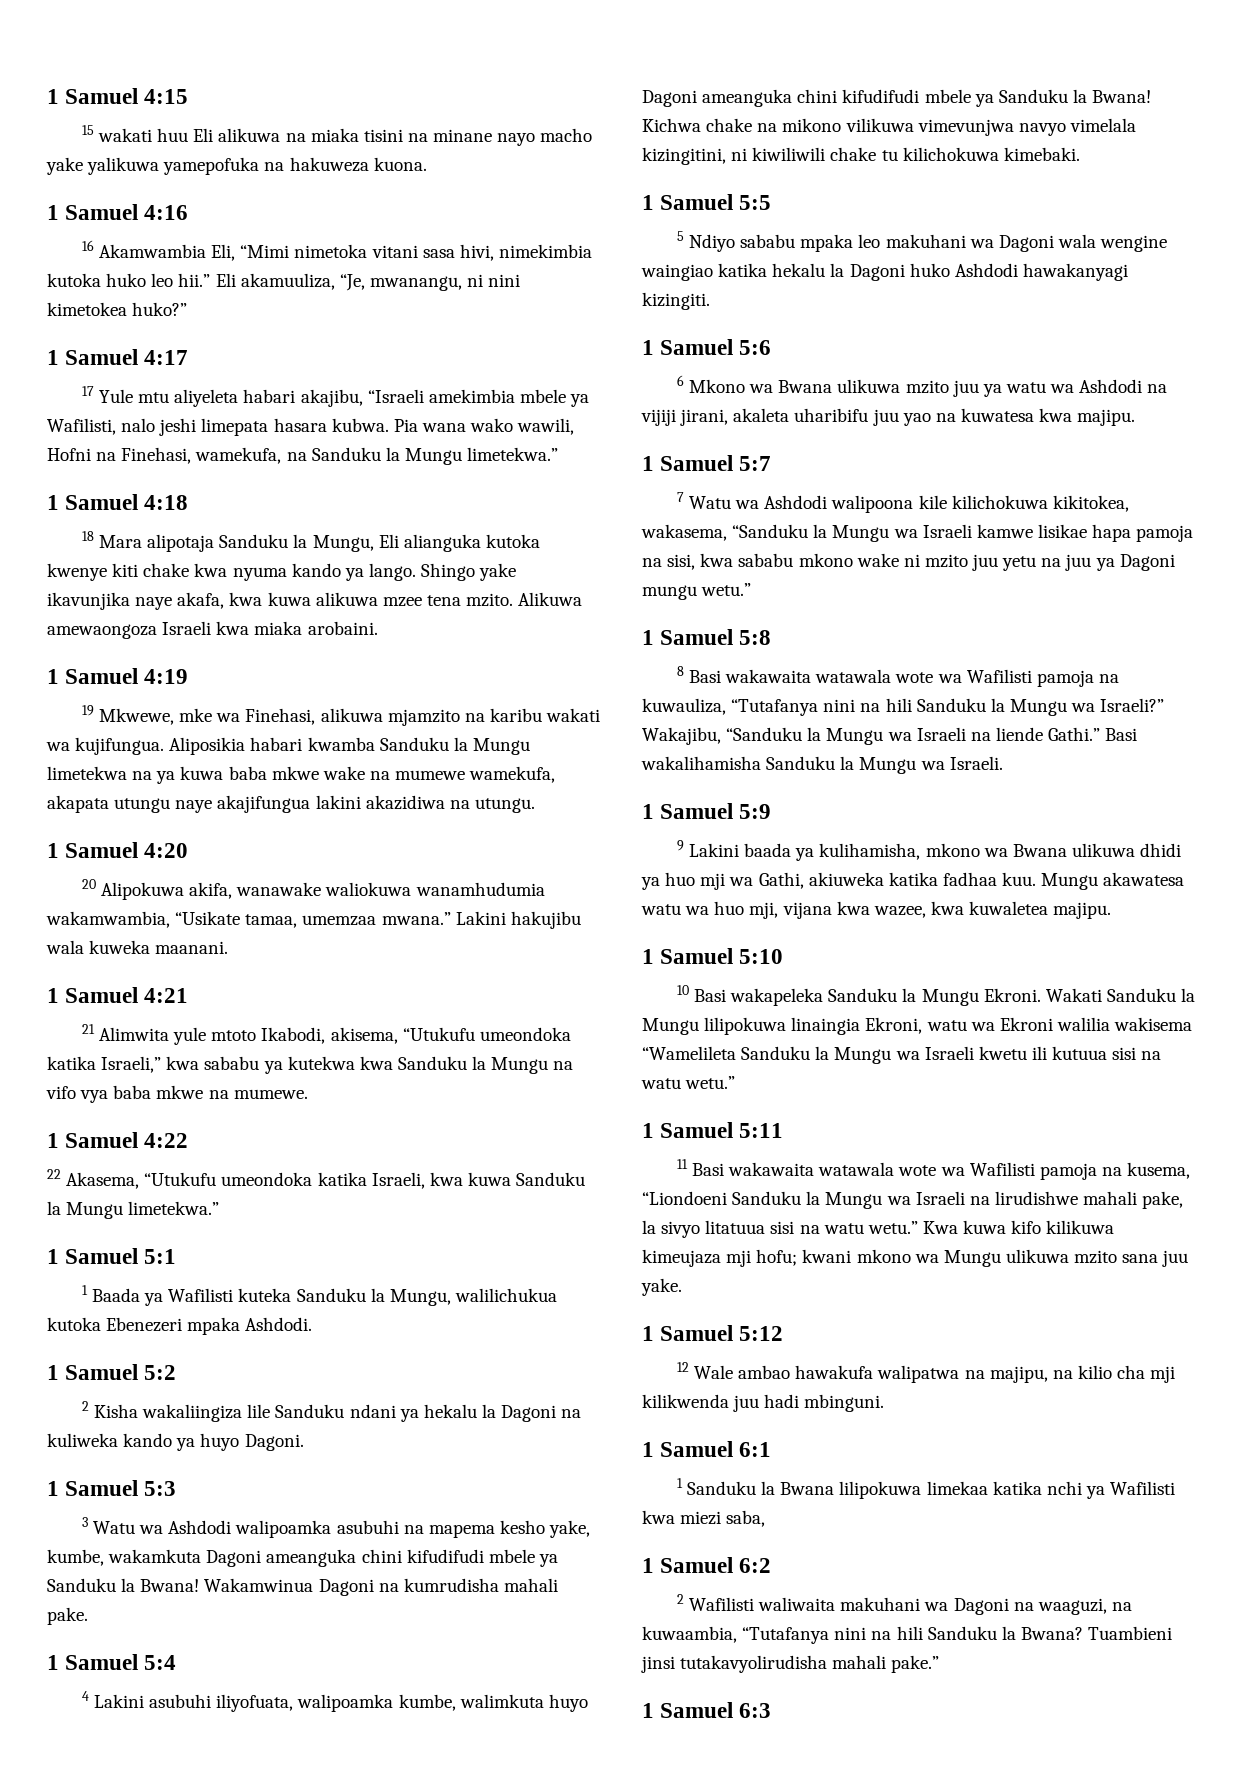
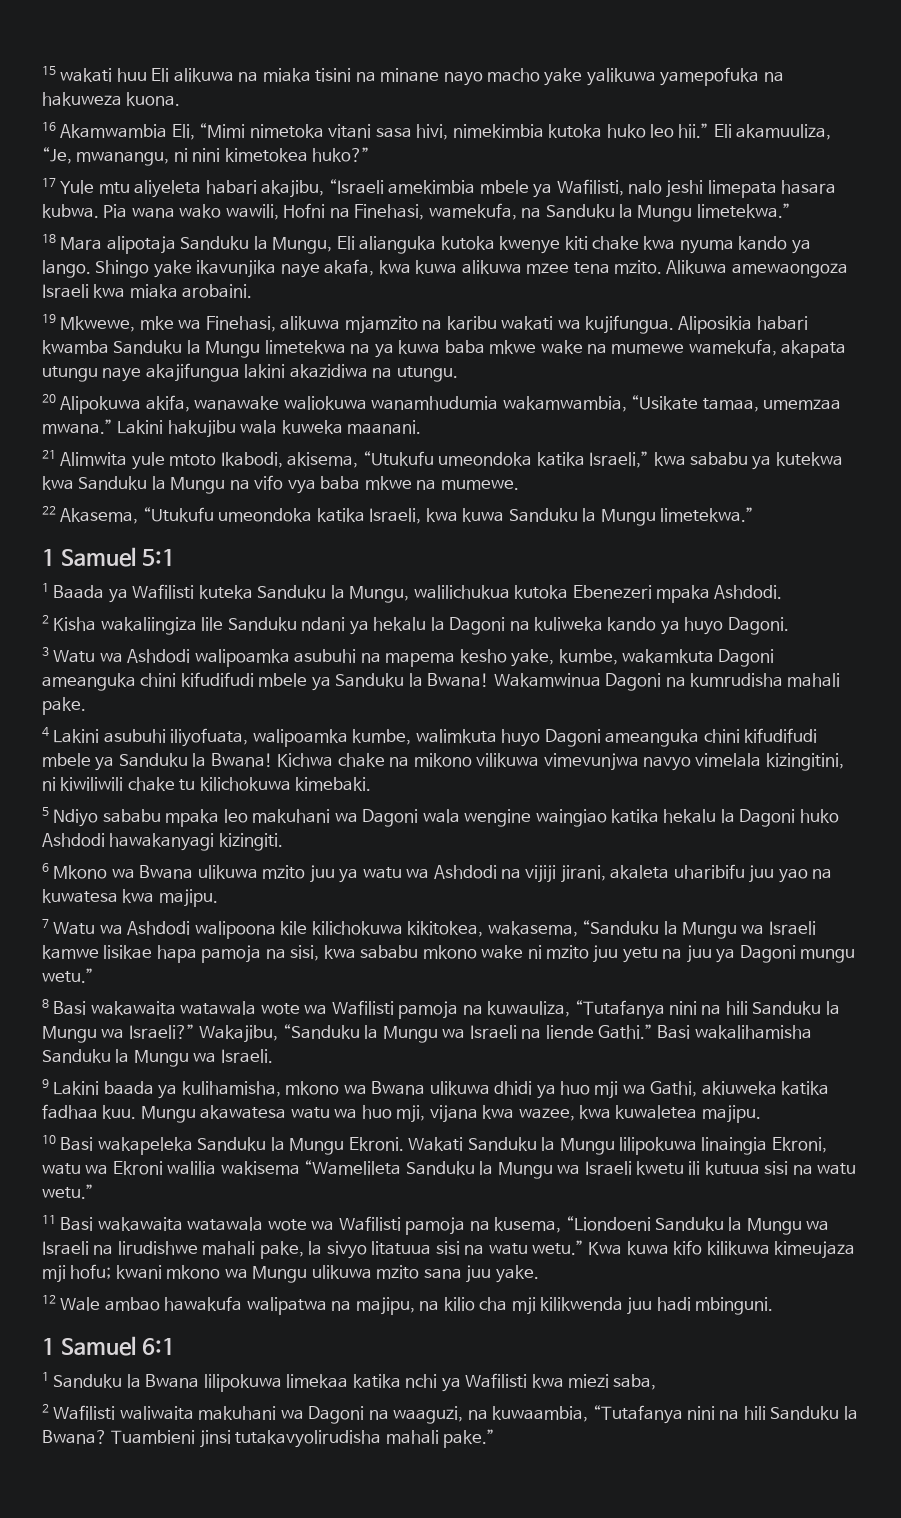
[47,88,189,104] 1 Samuel 4:15 // -> (42, 70) none
[47,204,189,220] // 1 Samuel 4:16 -> (181, 99) none
[47,349,189,365] // 1 Samuel 4:17 -> (371, 154) none
[47,494,189,510] // 1 Samuel 4:18 -> (791, 210) none
[47,668,189,684] // 1 Samuel 4:19 -> (253, 291) none
[47,842,189,858] // 1 Samuel 4:20 -> (458, 374) none
[47,987,189,1003] // 1 Samuel 4:21 -> (422, 427) none
[47,1132,189,1148] // 1 Samuel 4:22 -> (519, 485) none
[47,1364,177,1380] // 1 Samuel 5:2 -> (783, 592) none
[47,1480,177,1496] // 1 Samuel 5:3 -> (789, 626) none
[47,1654,177,1670] // 1 Samuel 5:4 -> (86, 706) none
[642,194,772,210] // 1 Samuel 5:5 -> (372, 784) none
[642,339,772,355] // 1 Samuel 5:6 -> (283, 842) none
[642,455,772,471] // 1 Samuel 5:7 -> (218, 898) none
[642,629,772,645] // 1 Samuel 5:8 -> (94, 975) none
[642,803,772,819] // 1 Samuel 5:9 -> (273, 1056) none
[642,948,784,964] // 1 Samuel 5:10 -> (761, 1114) none
[642,1122,784,1138] // 1 Samuel 5:11 -> (94, 1191) none
[642,1325,784,1341] // 1 Samuel 5:12 -> (539, 1274) none
[642,1557,772,1573] // 1 Samuel 6:2 -> (657, 1382) none
[642,1702,772,1718] // 1 Samuel 6:3 -> (496, 1438) none

